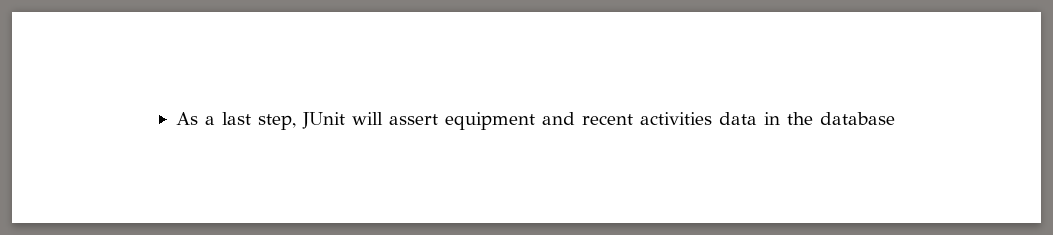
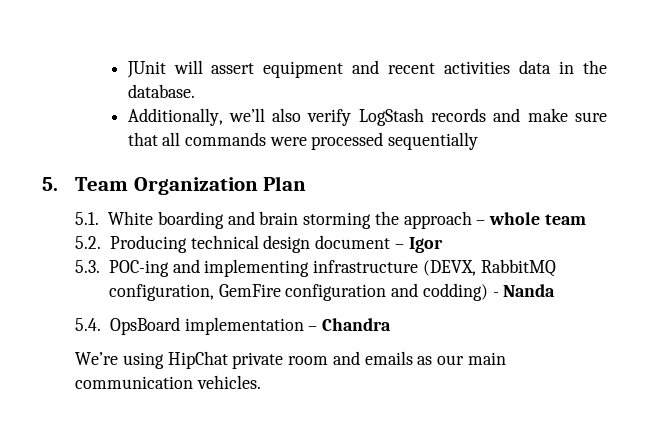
[175,112,296,130] As a last step, -> (126, 69) none
[819,112,895,125] database -> [127,84,195,98] [127,108,607,126] [127,132,479,150] [42,176,307,195] [75,211,586,229] [75,235,443,253] [75,259,556,277] [108,283,556,301] [75,317,392,335] [75,351,506,369] [75,375,261,389] database. // Additionally, we’ll also verify LogStash records and make sure that all commands were processed sequentially // 5. Team Organization Plan // 5.1. White boarding and brain storming the approach – whole team // 5.2. Producing technical design document – Igor // 5.3. POC-ing and implementing infrastructure (DEVX, RabbitMQ configuration, GemFire configuration and codding) - Nanda // 5.4. OpsBoard implementation – Chandra // We’re using HipChat private room and emails as our main communication vehicles.

